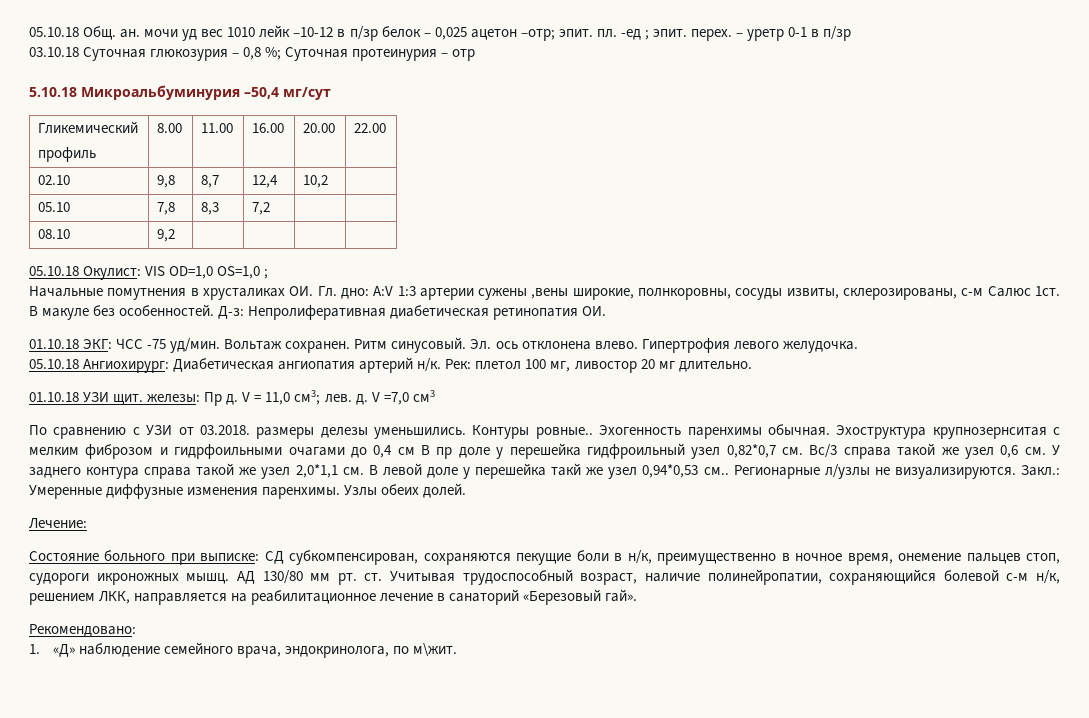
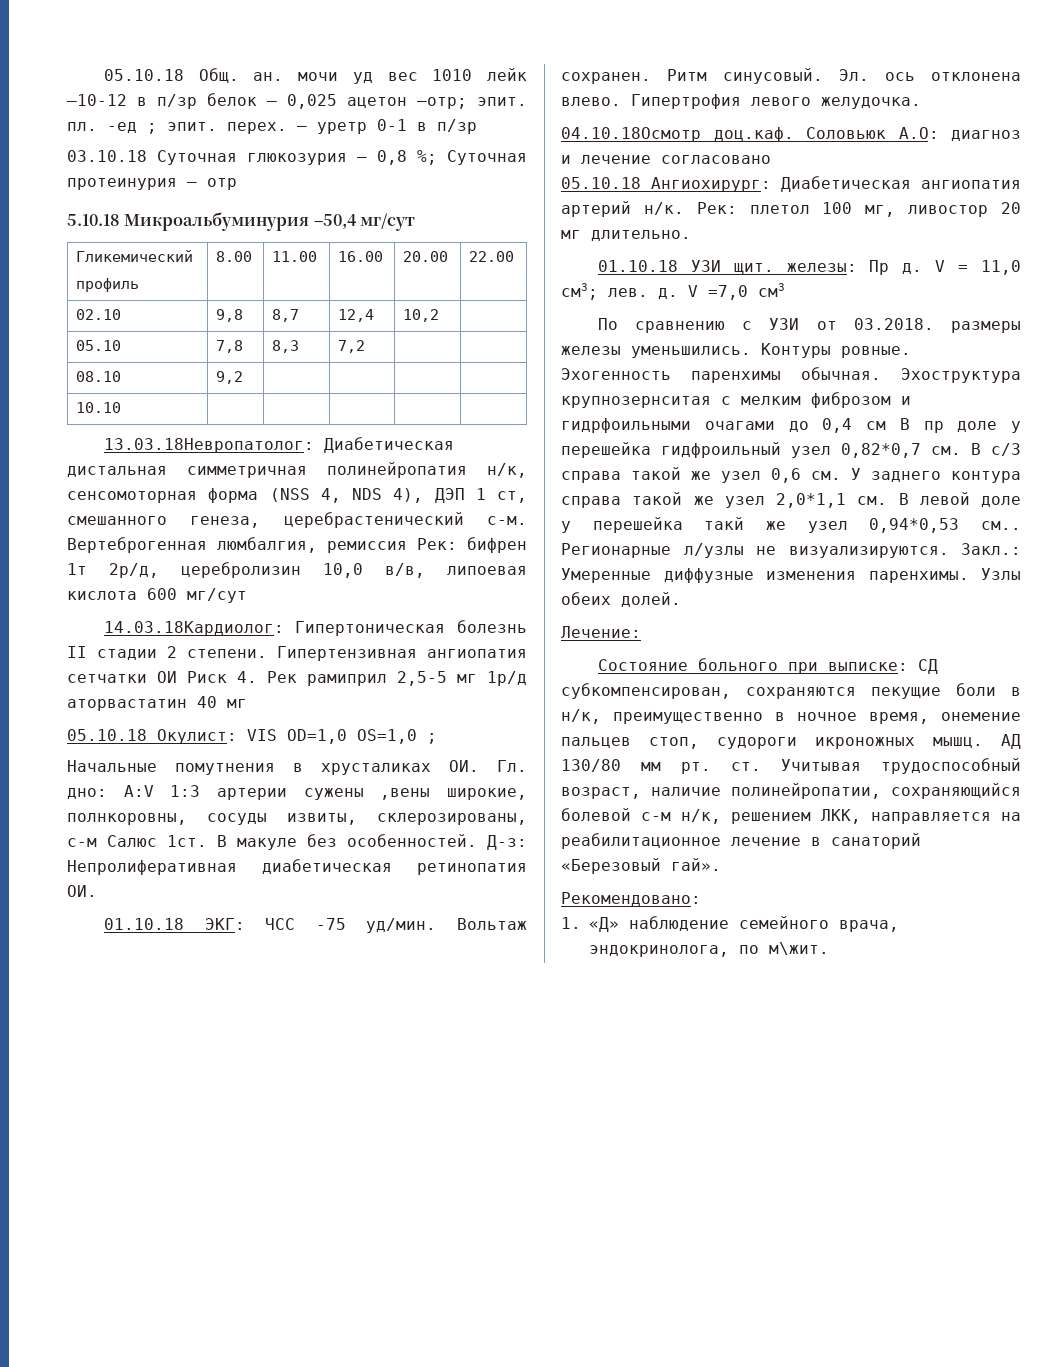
(176, 235) none -> [75,402,121,413] [103,437,454,453] [67,462,527,478] [67,488,527,503] [67,512,527,528] [67,537,527,553] [67,562,527,578] [67,588,247,603] [103,620,527,636] [67,646,527,661] [67,671,527,686] [67,696,247,711] // 10.10 | | | | | // 13.03.18Невропатолог: Диабетическая дистальная симметричная полинейропатия н/к, сенсомоторная форма (NSS 4, NDS 4), ДЭП 1 ст, смешанного генеза, церебрастенический с-м. Вертеброгенная люмбалгия, ремиссия Рек: бифрен 1т 2р/д, церебролизин 10,0 в/в, липоевая кислота 600 мг/сут // 14.03.18Кардиолог: Гипертоническая болезнь II стадии 2 степени. Гипертензивная ангиопатия сетчатки ОИ Риск 4. Рек рамиприл 2,5-5 мг 1р/д аторвастатин 40 мг
(858, 347) none -> [561,127,1021,142] [561,155,771,164] // 04.10.18Осмотр доц.каф. Соловьюк А.О: диагноз и лечение согласовано
[320,427,368,438] делезы -> [561,346,621,355] железы
[535,427,593,439] ровные.. -> [841,346,911,358] ровные.
[809,444,838,458] Вс/3 -> [971,443,1021,456] В с/3

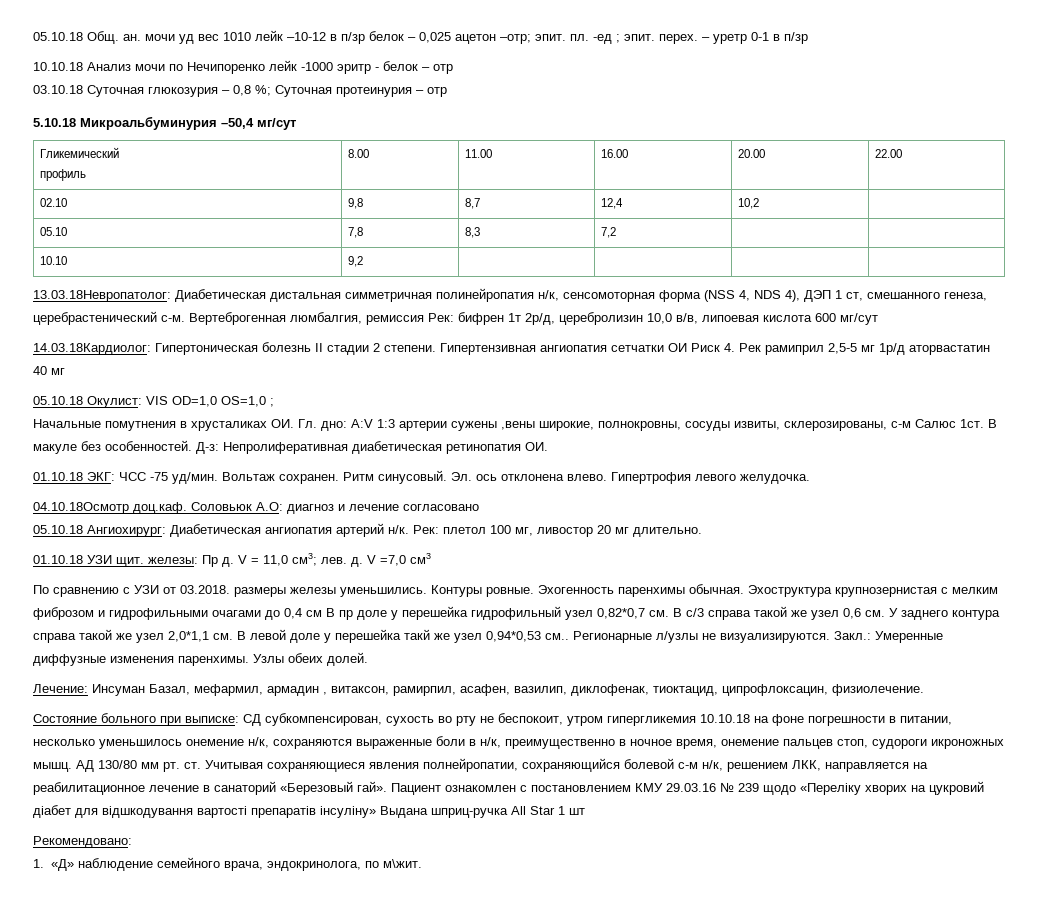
(477, 126) none -> [33,60,453,74] // 10.10.18 Анализ мочи по Нечипоренко лейк -1000 эритр - белок – отр
[75,371,121,382] 08.10 -> [39,256,67,265] 10.10
[75,402,121,413] // 10.10 | | | | | -> (363, 261) none
[67,813,187,825] полнкоровны, -> [598,421,681,431] полнокровны,
[561,396,711,408] крупнозернситая -> [835,587,937,597] крупнозернистая
[561,418,691,433] гидрфоильными -> [109,608,208,620] гидрофильными
[661,442,781,458] гидфроильный -> [471,606,561,620] гидрофильный
(641, 632) none -> [92,684,924,696] Инсуман Базал, мефармил, армадин , витаксон, рамирпил, асафен, вазилип, диклофенак, тиоктацид, ципрофлоксацин, физиолечение.
[746,687,941,699] сохраняются пекущие -> [386,713,952,726] [33,737,432,749] сухость во рту не беспокоит, утром гипергликемия 10.10.18 на фоне погрешности в питании, несколько уменьшилось онемение н/к, сохраняются выраженные
[881,758,1021,774] [561,783,881,799] трудоспособный возраст, наличие полинейропатии, -> [267,758,518,772] сохраняющиеся явления полнейропатии,
(721, 864) none -> [391,781,984,795] [33,805,585,818] Пациент ознакомлен с постановлением КМУ 29.03.16 № 239 щодо «Перелiку хворих на цукровий дiабет для вiдшкодування вартостi препаратiв iнсулiну» Выдана шприц-ручка All Star 1 шт

